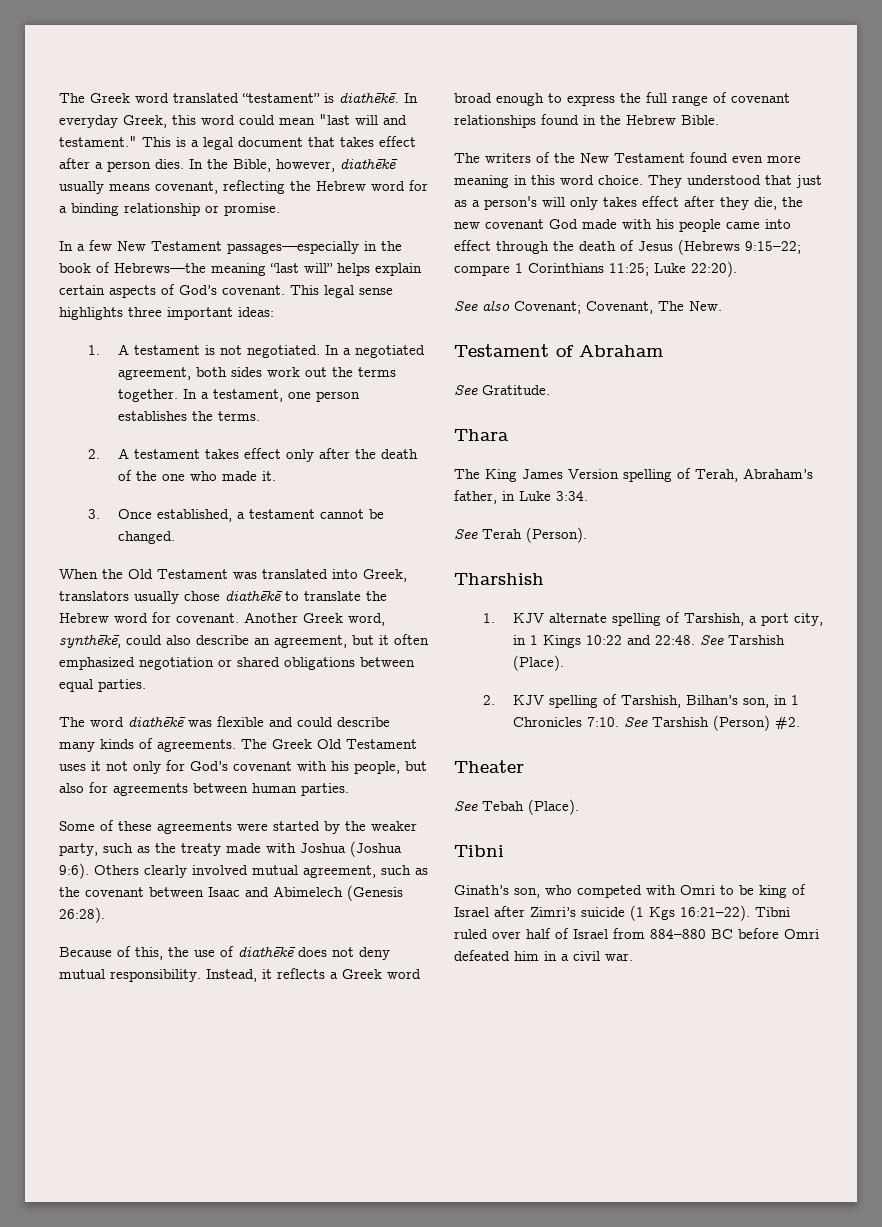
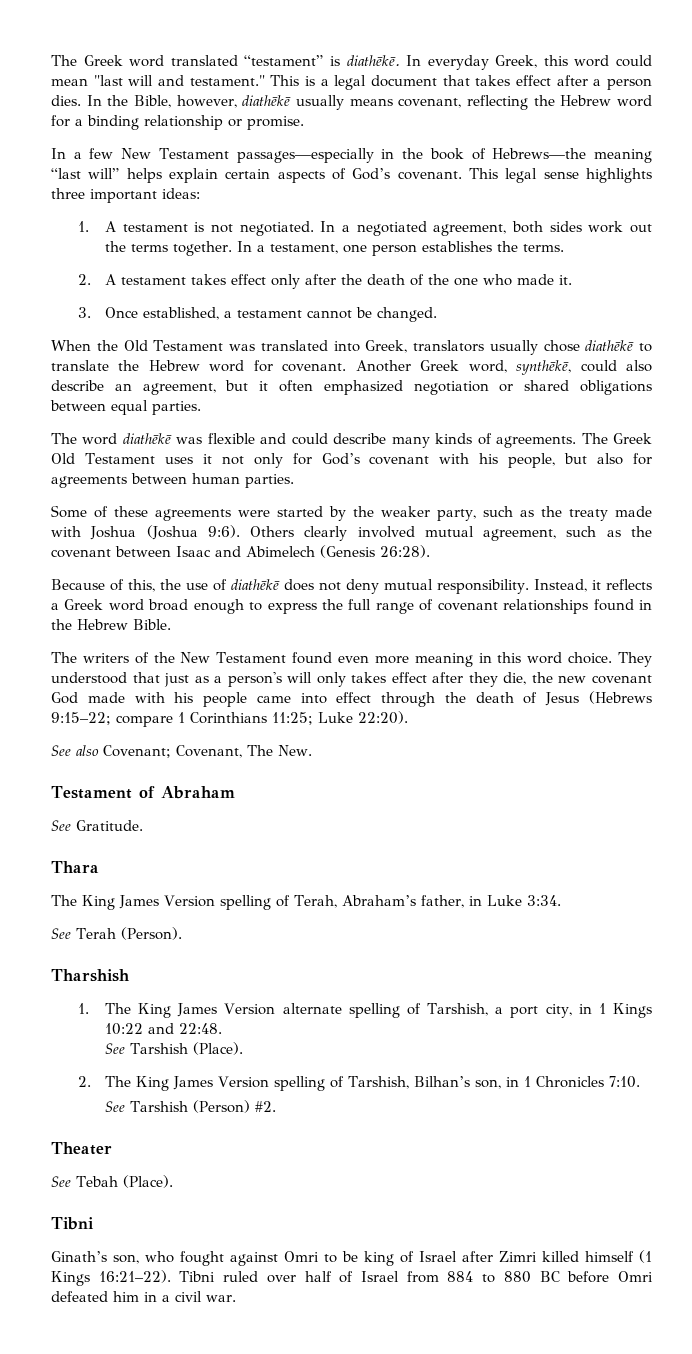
[512,613,544,623] KJV -> [104,1003,276,1018] The King James Version
(695, 640) none -> (222, 1028) //
[512,695,544,705] KJV -> [104,1076,269,1091] The King James Version
(619, 722) none -> (640, 1082) //
[577,885,676,898] competed with -> [180,1251,278,1266] fought against
[530,905,675,921] Zimri’s suicide (1 Kgs -> [499,1250,652,1263] [51,1271,90,1286] Zimri killed himself (1 Kings
[650,929,706,939] 884–880 -> [447,1271,531,1283] 884 to 880

